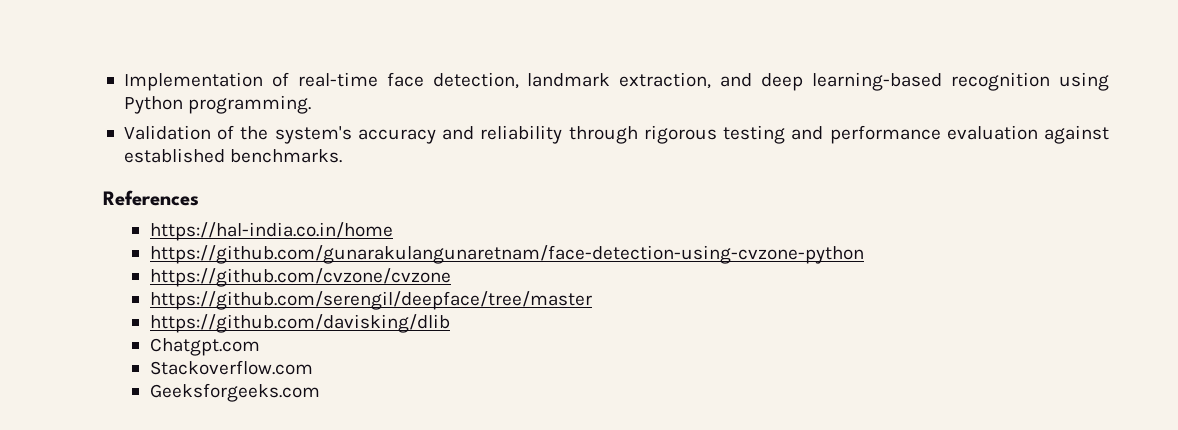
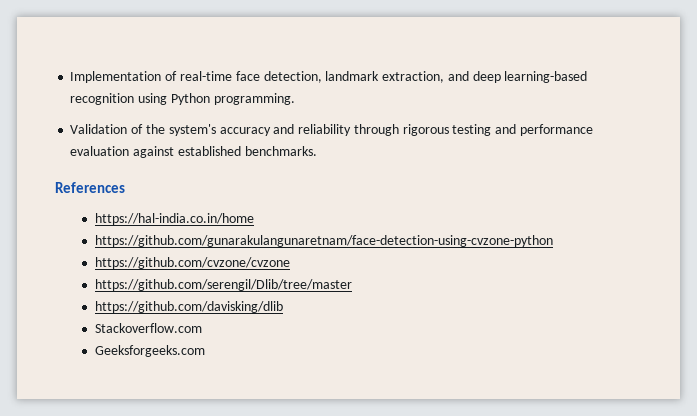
[149,291,592,310] https://github.com/serengil/deepface/tree/master -> [94,279,352,291] https://github.com/serengil/Dlib/tree/master
[149,338,260,356] // Chatgpt.com -> (283, 307) none

